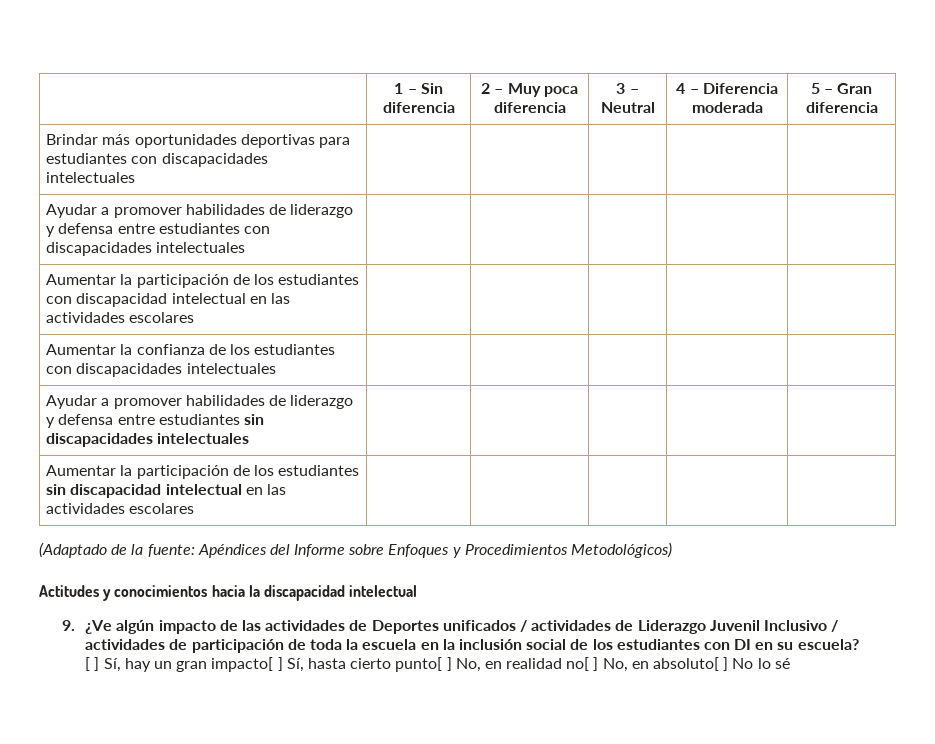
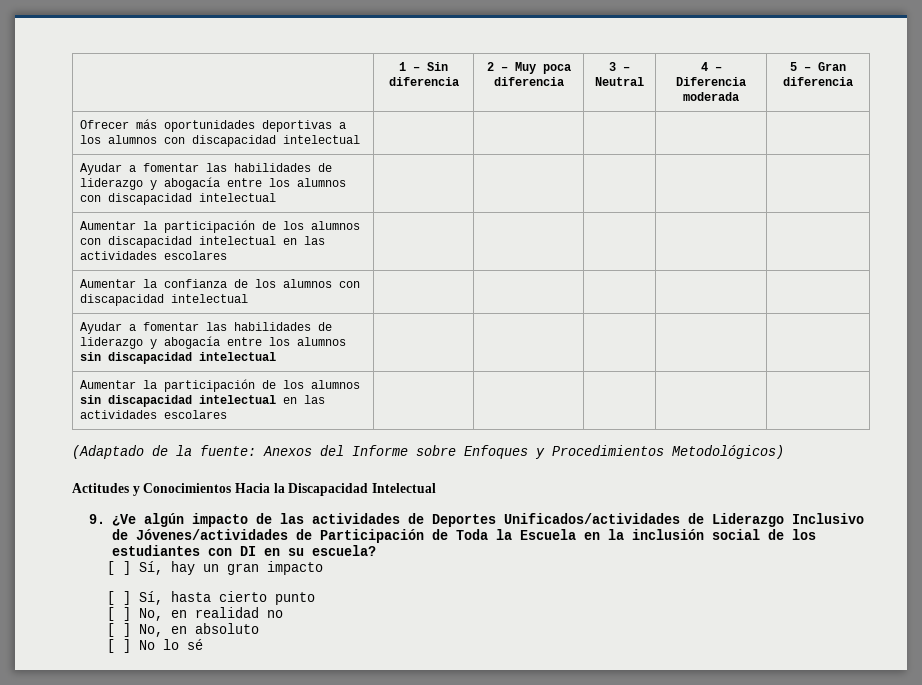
[46,134,99,145] Brindar -> [79,120,129,129] Ofrecer
[319,137,351,148] [46,153,268,167] [46,172,136,183] [46,204,354,218] [46,223,271,237] [46,242,246,256] [46,274,360,288] para estudiantes con discapacidades intelectuales | | | | | // Ayudar a promover habilidades de liderazgo y defensa entre estudiantes con discapacidades intelectuales | | | | | // Aumentar la participación de los estudiantes -> [338,122,346,129] [79,135,360,147] [79,163,332,175] [79,177,346,190] [79,193,276,205] [79,220,360,233] a los alumnos con discapacidad intelectual | | | | | // Ayudar a fomentar las habilidades de liderazgo y abogacía entre los alumnos con discapacidad intelectual | | | | | // Aumentar la participación de los alumnos
[254,344,336,355] [46,363,276,377] [46,395,354,409] [46,414,265,428] [46,433,250,447] [46,465,360,479] estudiantes con discapacidades intelectuales | | | | | // Ayudar a promover habilidades de liderazgo y defensa entre estudiantes sin discapacidades intelectuales | | | | | // Aumentar la participación de los estudiantes -> [282,279,360,288] [79,294,248,306] [79,322,332,334] [79,336,346,349] [79,352,276,364] [79,379,360,392] alumnos con discapacidad intelectual | | | | | // Ayudar a fomentar las habilidades de liderazgo y abogacía entre los alumnos sin discapacidad intelectual | | | | | // Aumentar la participación de los alumnos
[197,544,267,558] Apéndices -> [263,446,312,456] Anexos
[114,585,418,601] conocimientos hacia la discapacidad intelectual -> [143,483,436,496] Conocimientos Hacia la Discapacidad Intelectual
[442,620,839,634] [85,639,417,653] unificados / actividades de Liderazgo Juvenil Inclusivo / actividades de participación de toda la escuela -> [504,513,865,527] [112,529,577,543] Unificados/actividades de Liderazgo Inclusivo de Jóvenes/actividades de Participación de Toda la Escuela
[211,657,274,672] impacto[ -> [266,561,323,575] [106,591,115,605] impacto // [
[395,657,443,672] punto[ -> [274,592,315,605] [106,607,115,621] punto // [
[566,657,719,672] no[ ] No, en absoluto[ -> [266,610,283,618] [106,623,259,637] [106,639,115,653] no // [ ] No, en absoluto // [

